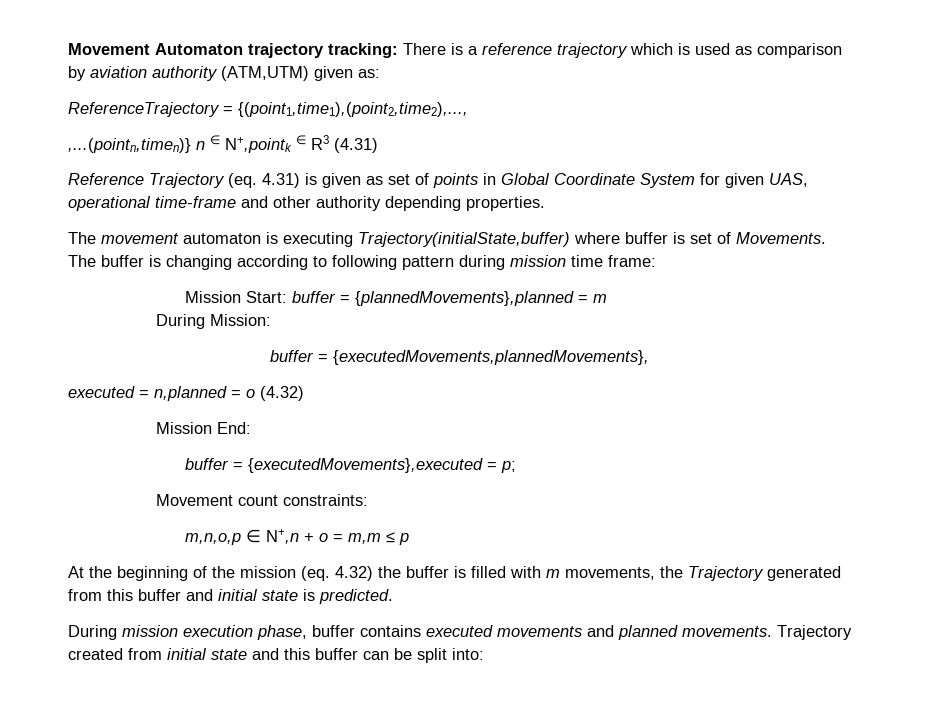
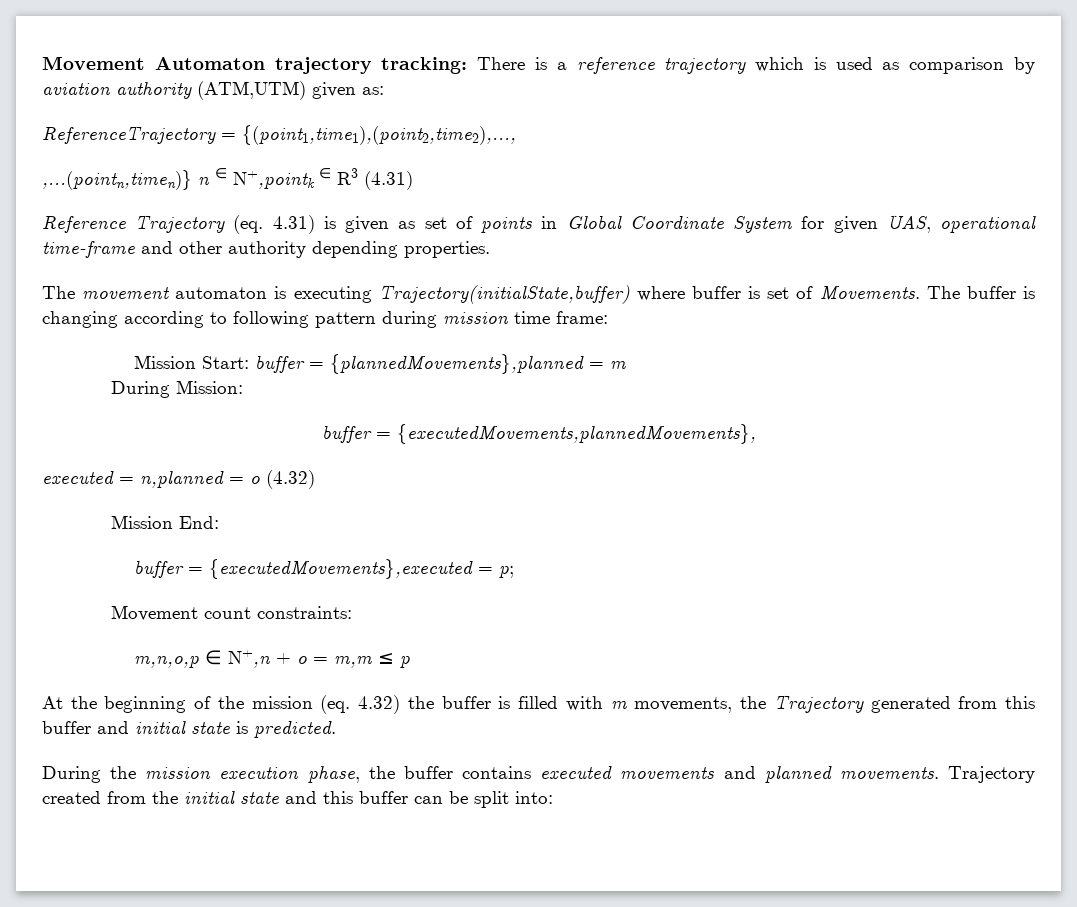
(117, 632) none -> [110,766,137,779] the
(307, 632) none -> [368,766,395,779] the
(162, 654) none -> [152,791,178,804] the

